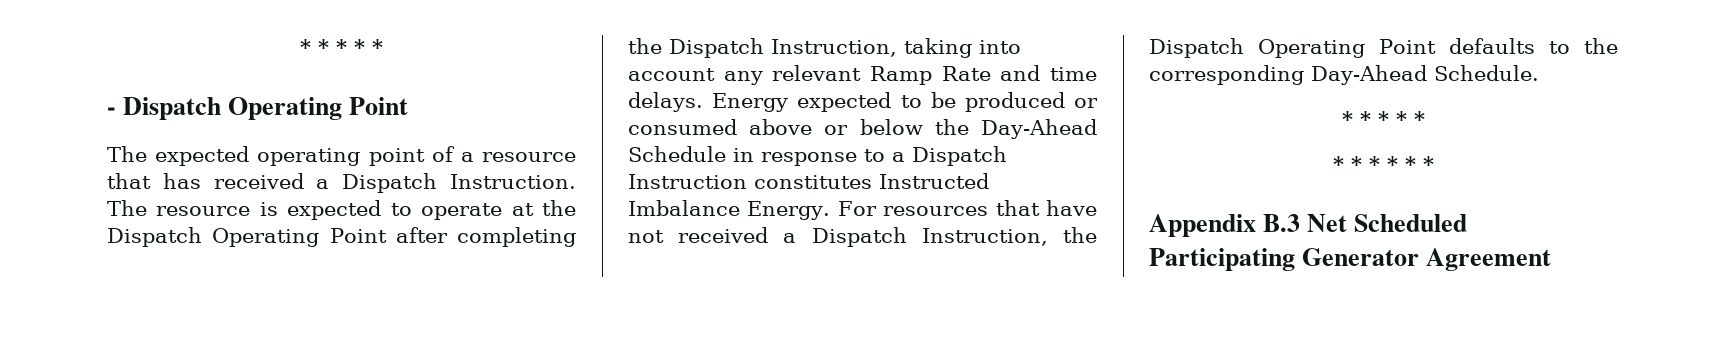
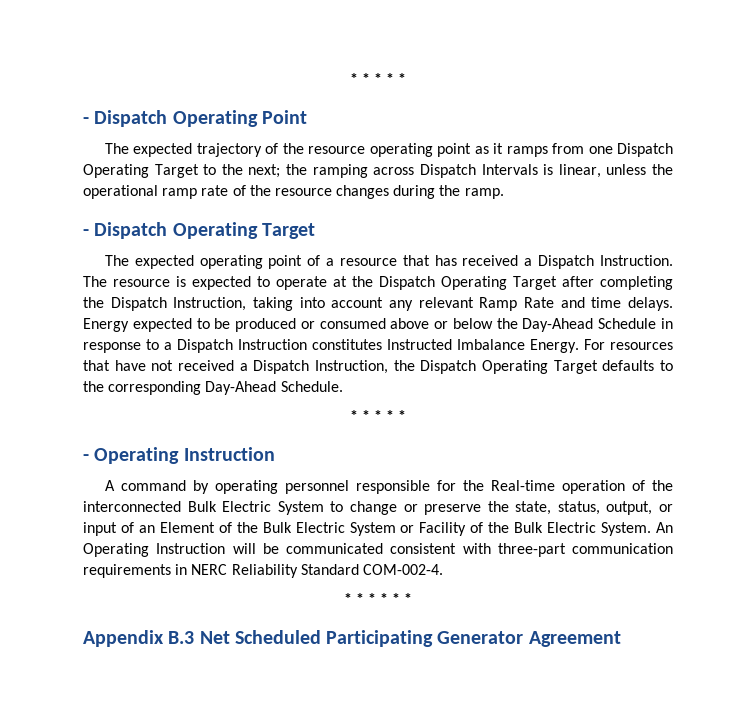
(409, 106) none -> [104,143,673,157] [83,164,674,178] [83,185,504,199] [83,222,315,239] // The expected trajectory of the resource operating point as it ramps from one Dispatch Operating Target to the next; the ramping across Dispatch Intervals is linear, unless the operational ramp rate of the resource changes during the ramp. // - Dispatch Operating Target
[329,228,387,243] Point -> [513,276,557,290] Target
[1379,39,1437,54] Point -> [553,360,598,374] Target
(1425, 118) none -> [83,447,275,464] [104,480,673,494] [83,501,673,515] [83,522,673,536] [83,543,673,557] [83,564,443,578] // - Operating Instruction // A command by operating personnel responsible for the Real-time operation of the interconnected Bulk Electric System to change or preserve the state, status, output, or input of an Element of the Bulk Electric System or Facility of the Bulk Electric System. An Operating Instruction will be communicated consistent with three-part communication requirements in NERC Reliability Standard COM-002-4.

